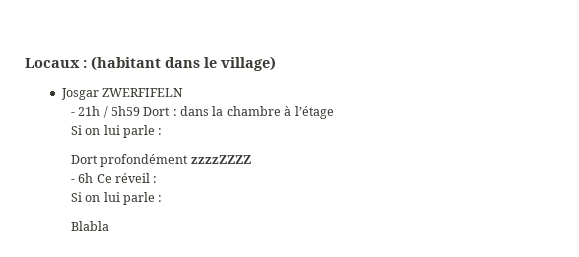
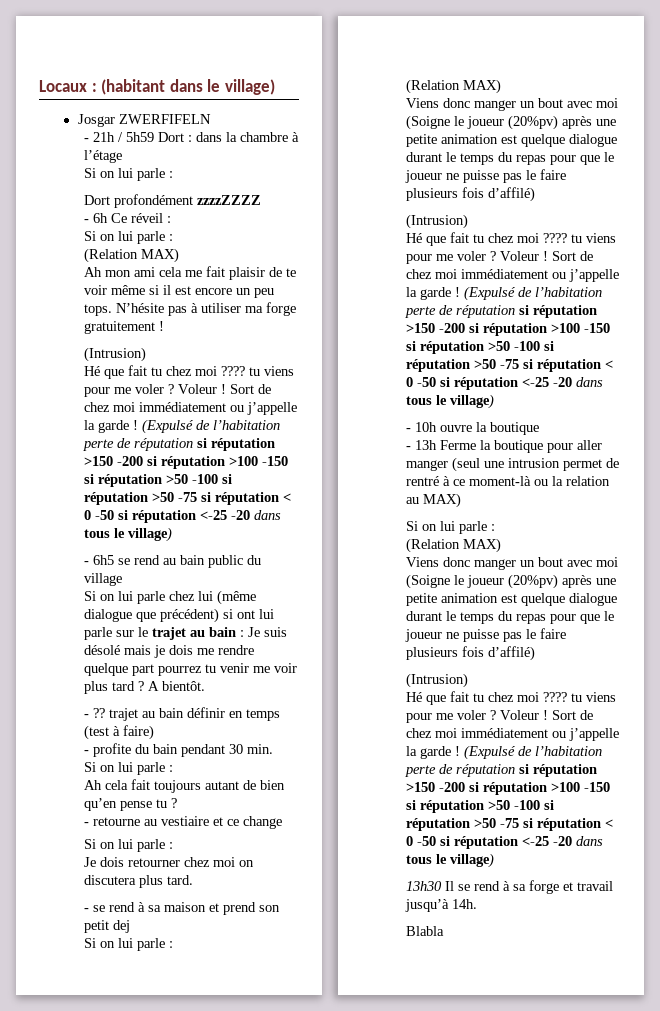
(163, 198) none -> [84,248,180,263] [84,266,297,280] [84,285,275,298] [84,302,297,316] [84,321,165,334] [84,347,147,362] [84,365,295,379] [84,384,272,397] [84,402,298,415] [84,419,281,434] [83,438,276,451] [84,456,289,469] [84,474,233,487] [84,492,292,505] [84,510,282,523] [84,527,173,542] [84,555,262,568] [84,573,123,586] [84,590,257,605] [84,608,275,623] [84,627,288,640] [84,645,255,658] [84,663,298,676] [84,681,206,694] [84,707,281,721] [84,725,155,740] [84,743,274,757] [84,762,174,775] [84,779,286,793] [84,798,178,811] [84,816,283,829] [84,839,174,852] [84,857,255,867] [84,875,194,888] [84,902,281,915] [84,920,131,933] [84,938,174,951] [406,79,502,94] [406,98,619,111] [406,115,617,130] [406,134,618,147] [406,152,615,165] [405,169,567,183] [406,187,536,202] [406,214,469,229] [406,232,617,246] [406,251,594,264] [406,269,620,282] [406,286,603,301] [405,305,598,318] [406,323,611,336] [406,341,555,354] [406,359,614,372] [406,377,604,390] [406,394,495,409] [406,422,540,435] [406,440,603,453] [406,457,620,472] [406,476,611,486] [406,493,462,508] [406,521,496,534] [406,538,502,553] [406,557,619,570] [406,574,617,589] [406,593,618,606] [406,611,615,624] [405,628,567,642] [406,646,536,661] [406,673,469,688] [406,691,617,705] [406,710,594,723] [406,728,620,741] [406,745,603,760] [405,764,598,777] [406,782,611,795] [406,800,555,813] [406,818,614,831] [406,836,604,849] [406,853,495,868] [406,880,614,894] [405,899,478,912] // (Relation MAX) // Ah mon ami cela me fait plaisir de te voir même si il est encore un peu tops. N’hésite pas à utiliser ma forge gratuitement ! // (Intrusion) // Hé que fait tu chez moi ???? tu viens pour me voler ? Voleur ! Sort de chez moi immédiatement ou j’appelle la garde ! (Expulsé de l’habitation perte de réputation si réputation >150 -200 si réputation >100 -150 si réputation >50 -100 si réputation >50 -75 si réputation < 0 -50 si réputation <-25 -20 dans tous le village) // - 6h5 se rend au bain public du village // Si on lui parle chez lui (même dialogue que précédent) si ont lui parle sur le trajet au bain : Je suis désolé mais je dois me rendre quelque part pourrez tu venir me voir plus tard ? A bientôt. // - ?? trajet au bain définir en temps (test à faire) // - profite du bain pendant 30 min. // Si on lui parle : // Ah cela fait toujours autant de bien qu’en pense tu ? // - retourne au vestiaire et ce change // Si on lui parle : // Je dois retourner chez moi on discutera plus tard. // - se rend à sa maison et prend son petit dej // Si on lui parle : // (Relation MAX) // Viens donc manger un bout avec moi (Soigne le joueur (20%pv) après une petite animation est quelque dialogue durant le temps du repas pour que le joueur ne puisse pas le faire plusieurs fois d’affilé) // (Intrusion) // Hé que fait tu chez moi ???? tu viens pour me voler ? Voleur ! Sort de chez moi immédiatement ou j’appelle la garde ! (Expulsé de l’habitation perte de réputation si réputation >150 -200 si réputation >100 -150 si réputation >50 -100 si réputation >50 -75 si réputation < 0 -50 si réputation <-25 -20 dans tous le village) // - 10h ouvre la boutique // - 13h Ferme la boutique pour aller manger (seul une intrusion permet de rentré à ce moment-là ou la relation au MAX) // Si on lui parle : // (Relation MAX) // Viens donc manger un bout avec moi (Soigne le joueur (20%pv) après une petite animation est quelque dialogue durant le temps du repas pour que le joueur ne puisse pas le faire plusieurs fois d’affilé) // (Intrusion) // Hé que fait tu chez moi ???? tu viens pour me voler ? Voleur ! Sort de chez moi immédiatement ou j’appelle la garde ! (Expulsé de l’habitation perte de réputation si réputation >150 -200 si réputation >100 -150 si réputation >50 -100 si réputation >50 -75 si réputation < 0 -50 si réputation <-25 -20 dans tous le village) // 13h30 Il se rend à sa forge et travail jusqu’à 14h.

